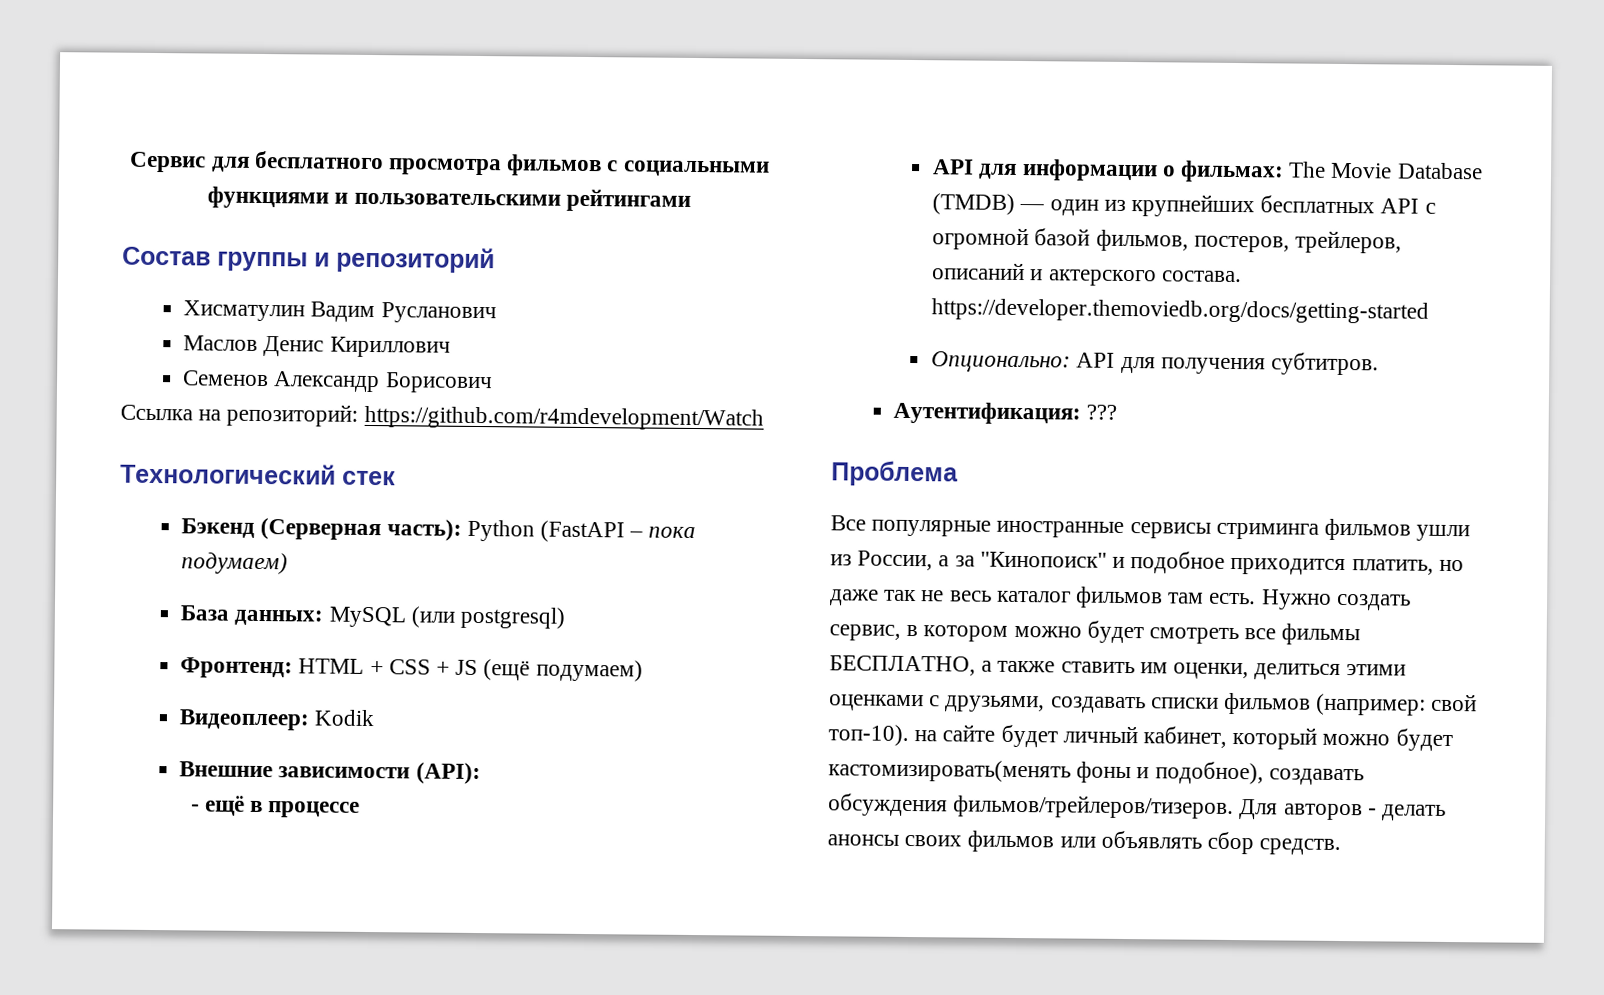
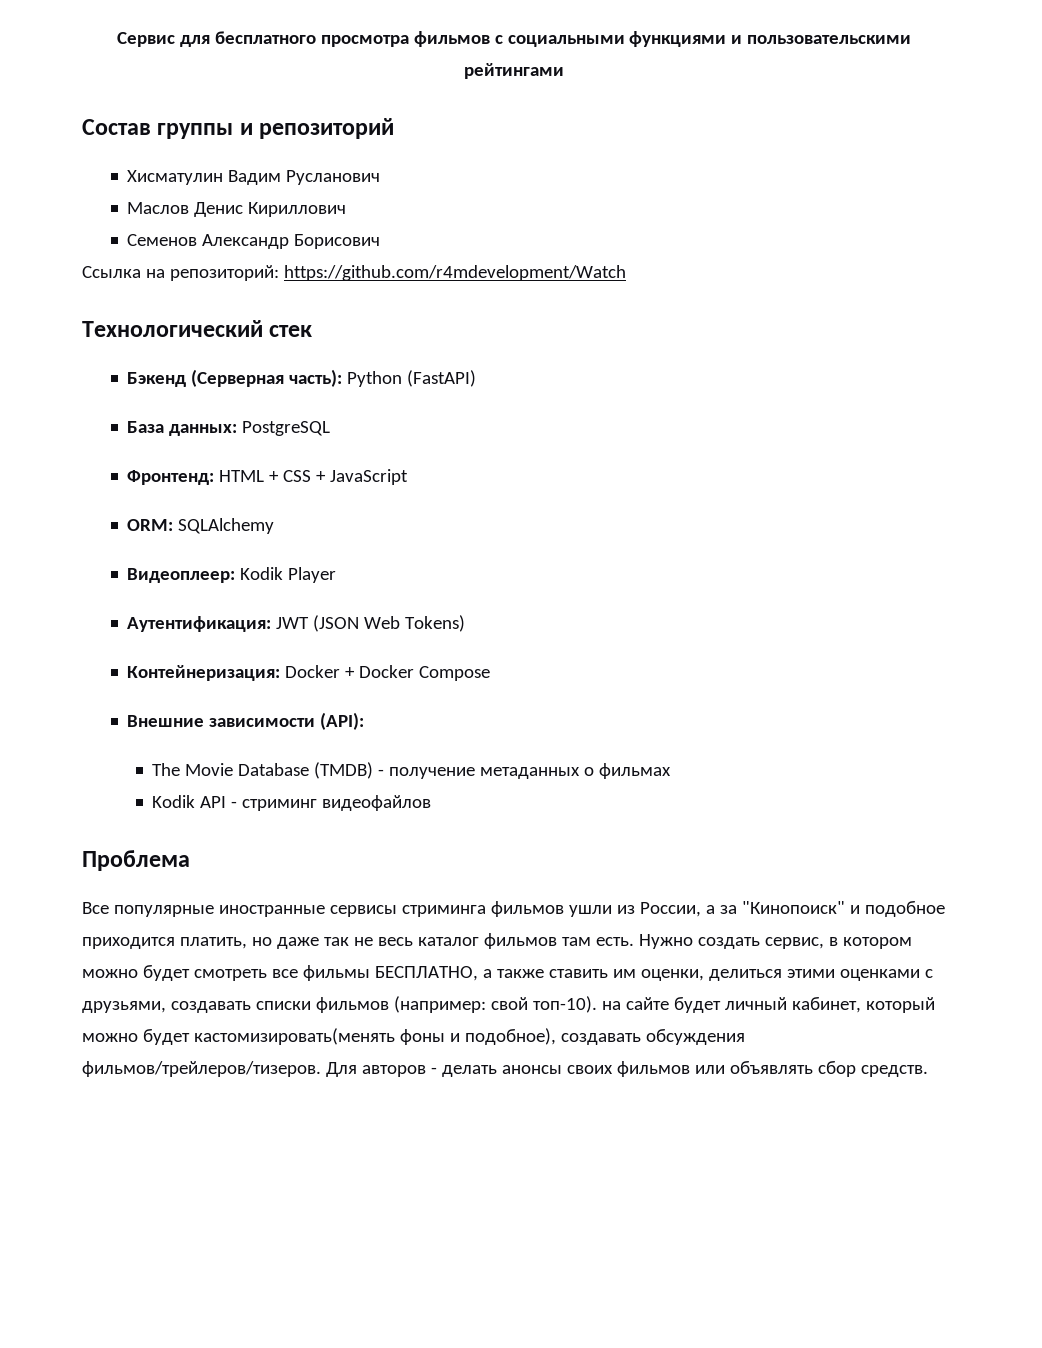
[540,520,697,543] [181,552,289,575] (FastAPI – пока подумаем) -> [407,370,477,387] (FastAPI)
[328,606,566,629] MySQL (или postgresql) -> [242,421,331,436] PostgreSQL
[455,659,643,682] JS (ещё подумаем) -> [330,469,409,485] [127,518,275,534] JavaScript // ORM: SQLAlchemy
[179,761,481,785] [190,795,361,818] [932,159,1483,183] [932,193,1436,218] [932,227,1402,254] [932,262,1242,287] [931,298,1430,324] [931,351,1379,376] [893,401,1118,425] // Внешние зависимости (API): // - ещё в процессе // API для информации о фильмах: The Movie Database (TMDB) — один из крупнейших бесплатных API с огромной базой фильмов, постеров, трейлеров, описаний и актерского состава. https://developer.themoviedb.org/docs/getting-started // Опционально: API для получения субтитров. // Аутентификация: ??? -> [288,567,337,583] [127,615,466,632] [127,665,491,681] [127,712,365,730] [152,762,672,779] [152,795,432,811] Player // Аутентификация: JWT (JSON Web Tokens) // Контейнеризация: Docker + Docker Compose // Внешние зависимости (API): // The Movie Database (TMDB) - получение метаданных о фильмах // Kodik API - стриминг видеофайлов

